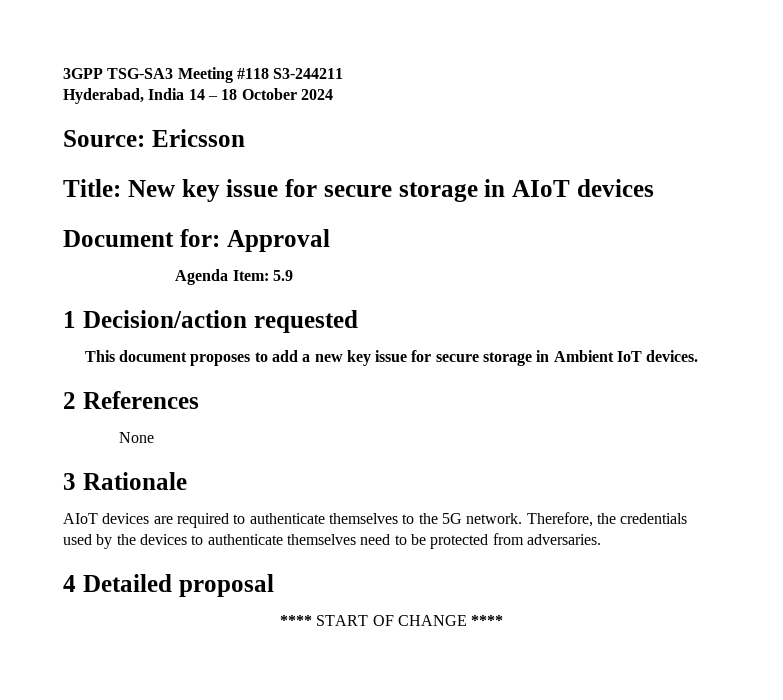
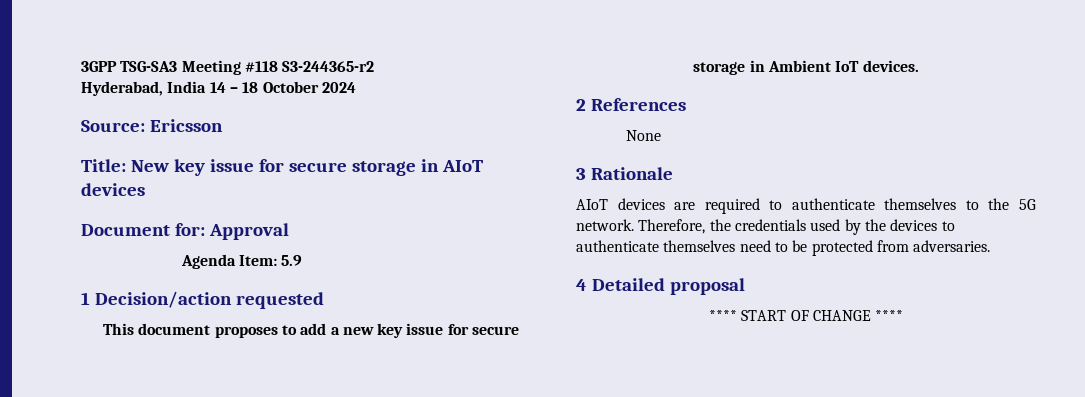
[273,68,344,79] S3-244211 -> [282,61,375,72] S3-244365-r2

